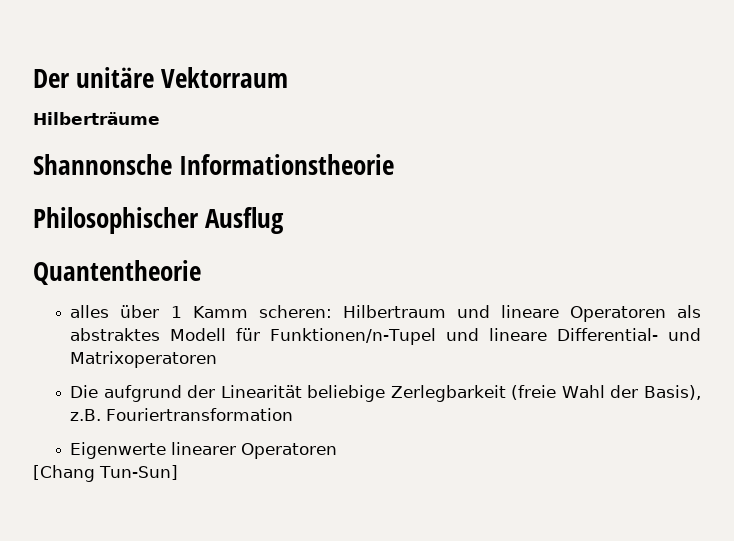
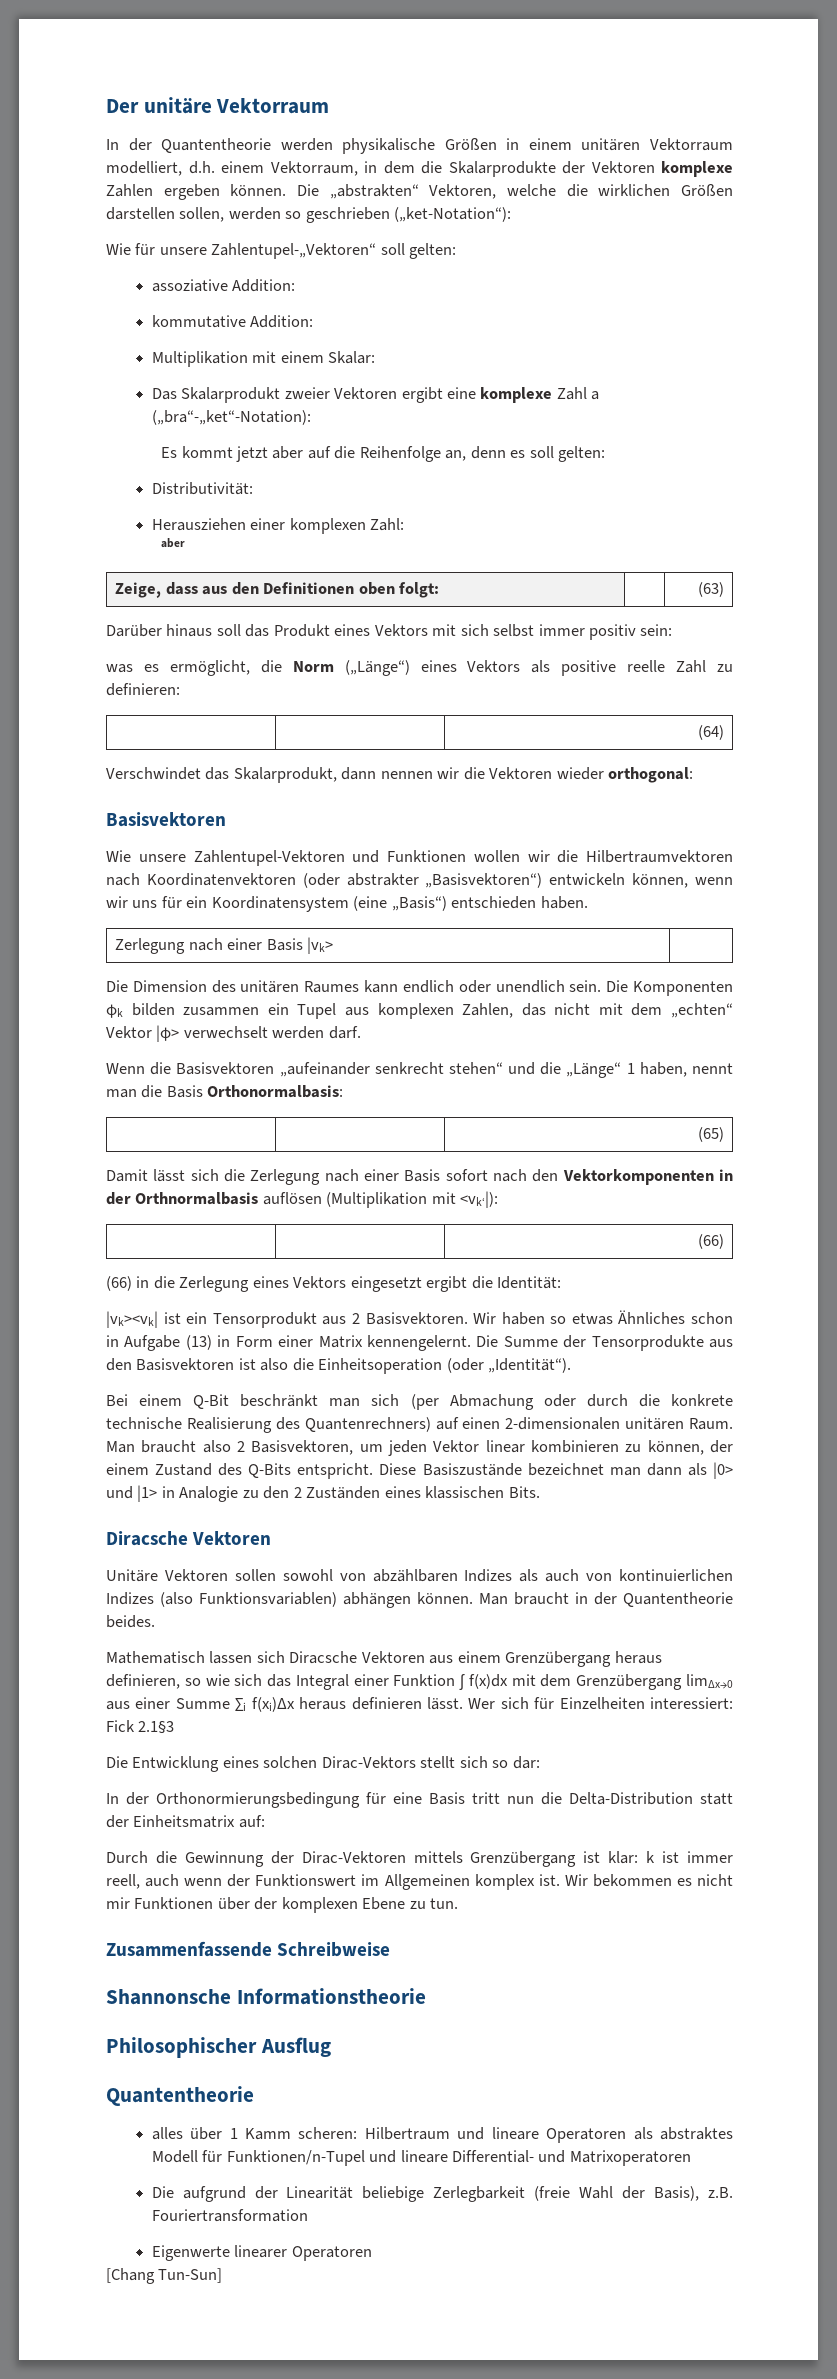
[33,112,160,125] Hilberträume -> [106,138,733,154] [106,161,733,177] [106,184,733,200] [106,207,512,223] [106,243,457,259] [151,279,296,292] [151,315,314,328] [151,351,376,367] [151,387,600,403] [151,410,311,425] [161,446,606,462] [151,482,253,495] [151,518,405,534] [161,538,186,548] [115,582,440,598] [697,582,724,597] [106,624,673,640] [106,660,733,676] [106,683,180,696] [697,725,724,740] [106,767,694,783] [106,812,226,827] [106,850,733,866] [106,873,734,888] [106,896,588,912] [115,937,334,954] [106,980,733,996] [106,1003,733,1019] [106,1025,361,1042] [106,1062,733,1078] [106,1085,344,1098] [697,1127,724,1142] [106,1169,733,1185] [106,1191,499,1208] [697,1234,724,1249] [106,1276,562,1292] [106,1310,733,1328] [106,1335,733,1351] [106,1358,572,1374] [106,1394,733,1410] [106,1417,733,1433] [106,1440,734,1456] [106,1462,733,1479] [106,1485,540,1502] [106,1531,272,1546] [106,1569,733,1582] [106,1592,733,1608] [106,1615,155,1628] [106,1651,662,1667] [106,1674,733,1690] [106,1697,733,1712] [106,1720,175,1734] [106,1756,540,1772] [106,1792,733,1808] [106,1815,265,1828] [106,1851,733,1867] [106,1874,733,1890] [106,1897,459,1913] [106,1941,391,1957] In der Quantentheorie werden physikalische Größen in einem unitären Vektorraum modelliert, d.h. einem Vektorraum, in dem die Skalarprodukte der Vektoren komplexe Zahlen ergeben können. Die „abstrakten“ Vektoren, welche die wirklichen Größen darstellen sollen, werden so geschrieben („ket-Notation“): // Wie für unsere Zahlentupel-„Vektoren“ soll gelten: // assoziative Addition: // kommutative Addition: // Multiplikation mit einem Skalar: // Das Skalarprodukt zweier Vektoren ergibt eine komplexe Zahl a („bra“-„ket“-Notation): // Es kommt jetzt aber auf die Reihenfolge an, denn es soll gelten: // Distributivität: // Herausziehen einer komplexen Zahl: // aber // Zeige, dass aus den Definitionen oben folgt: | | (63) // Darüber hinaus soll das Produkt eines Vektors mit sich selbst immer positiv sein: // was es ermöglicht, die Norm („Länge“) eines Vektors als positive reelle Zahl zu definieren: // | | (64) // Verschwindet das Skalarprodukt, dann nennen wir die Vektoren wieder orthogonal: // Basisvektoren // Wie unsere Zahlentupel-Vektoren und Funktionen wollen wir die Hilbertraumvektoren nach Koordinatenvektoren (oder abstrakter „Basisvektoren“) entwickeln können, wenn wir uns für ein Koordinatensystem (eine „Basis“) entschieden haben. // Zerlegung nach einer Basis |vk> | // Die Dimension des unitären Raumes kann endlich oder unendlich sein. Die Komponenten ϕk bilden zusammen ein Tupel aus komplexen Zahlen, das nicht mit dem „echten“ Vektor |ϕ> verwechselt werden darf. // Wenn die Basisvektoren „aufeinander senkrecht stehen“ und die „Länge“ 1 haben, nennt man die Basis Orthonormalbasis: // | | (65) // Damit lässt sich die Zerlegung nach einer Basis sofort nach den Vektorkomponenten in der Orthnormalbasis auflösen (Multiplikation mit <vk‘|): // | | (66) // (66) in die Zerlegung eines Vektors eingesetzt ergibt die Identität: // |vk><vk| ist ein Tensorprodukt aus 2 Basisvektoren. Wir haben so etwas Ähnliches schon in Aufgabe (13) in Form einer Matrix kennengelernt. Die Summe der Tensorprodukte aus den Basisvektoren ist also die Einheitsoperation (oder „Identität“). // Bei einem Q-Bit beschränkt man sich (per Abmachung oder durch die konkrete technische Realisierung des Quantenrechners) auf einen 2-dimensionalen unitären Raum. Man braucht also 2 Basisvektoren, um jeden Vektor linear kombinieren zu können, der einem Zustand des Q-Bits entspricht. Diese Basiszustände bezeichnet man dann als |0> und |1> in Analogie zu den 2 Zuständen eines klassischen Bits. // Diracsche Vektoren // Unitäre Vektoren sollen sowohl von abzählbaren Indizes als auch von kontinuierlichen Indizes (also Funktionsvariablen) abhängen können. Man braucht in der Quantentheorie beides. // Mathematisch lassen sich Diracsche Vektoren aus einem Grenzübergang heraus definieren, so wie sich das Integral einer Funktion ʃ f(x)dx mit dem Grenzübergang limΔx→0 aus einer Summe ∑i f(xi)Δx heraus definieren lässt. Wer sich für Einzelheiten interessiert: Fick 2.1§3 // Die Entwicklung eines solchen Dirac-Vektors stellt sich so dar: // In der Orthonormierungsbedingung für eine Basis tritt nun die Delta-Distribution statt der Einheitsmatrix auf: // Durch die Gewinnung der Dirac-Vektoren mittels Grenzübergang ist klar: k ist immer reell, auch wenn der Funktionswert im Allgemeinen komplex ist. Wir bekommen es nicht mir Funktionen über der komplexen Ebene zu tun. // Zusammenfassende Schreibweise

